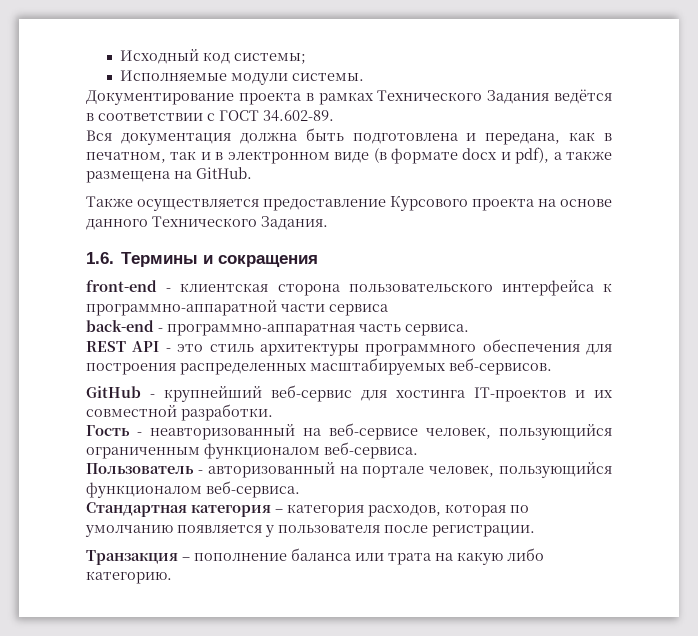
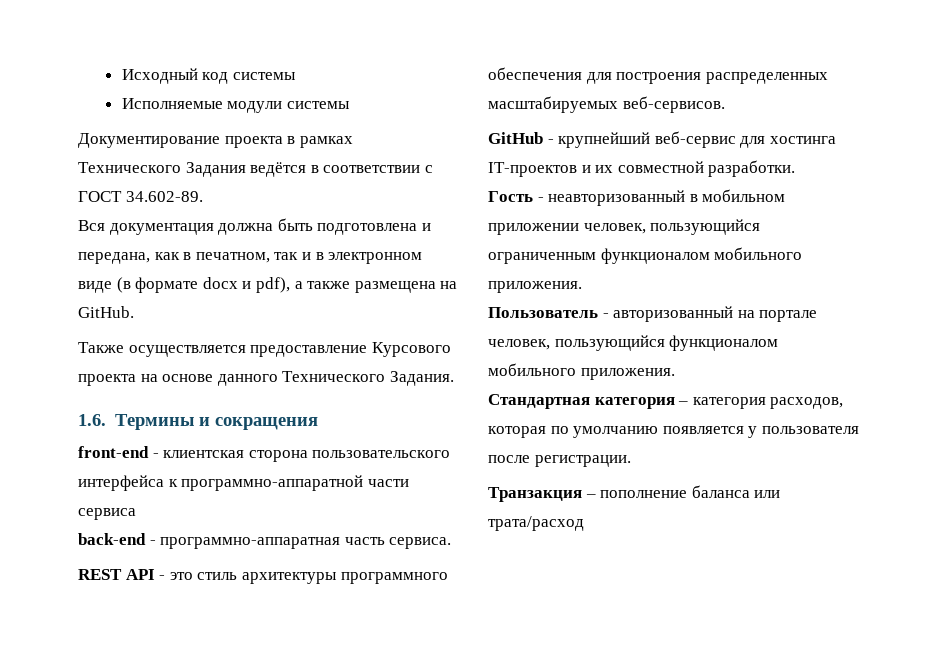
[234,53,307,64] системы; -> [232,72,296,80] системы
[292,73,365,81] системы. -> [286,101,350,109] системы
[303,423,418,440] на веб-сервисе -> [689,189,786,202] [488,223,579,235] в мобильном приложении
[324,442,418,459] веб-сервиса. -> [714,247,803,260] [488,281,582,293] мобильного приложения.
[206,481,300,498] веб-сервиса. -> [488,363,675,380] мобильного приложения.
[388,548,544,565] [86,571,172,584] трата на какую либо категорию. -> [488,516,584,531] трата/расход

